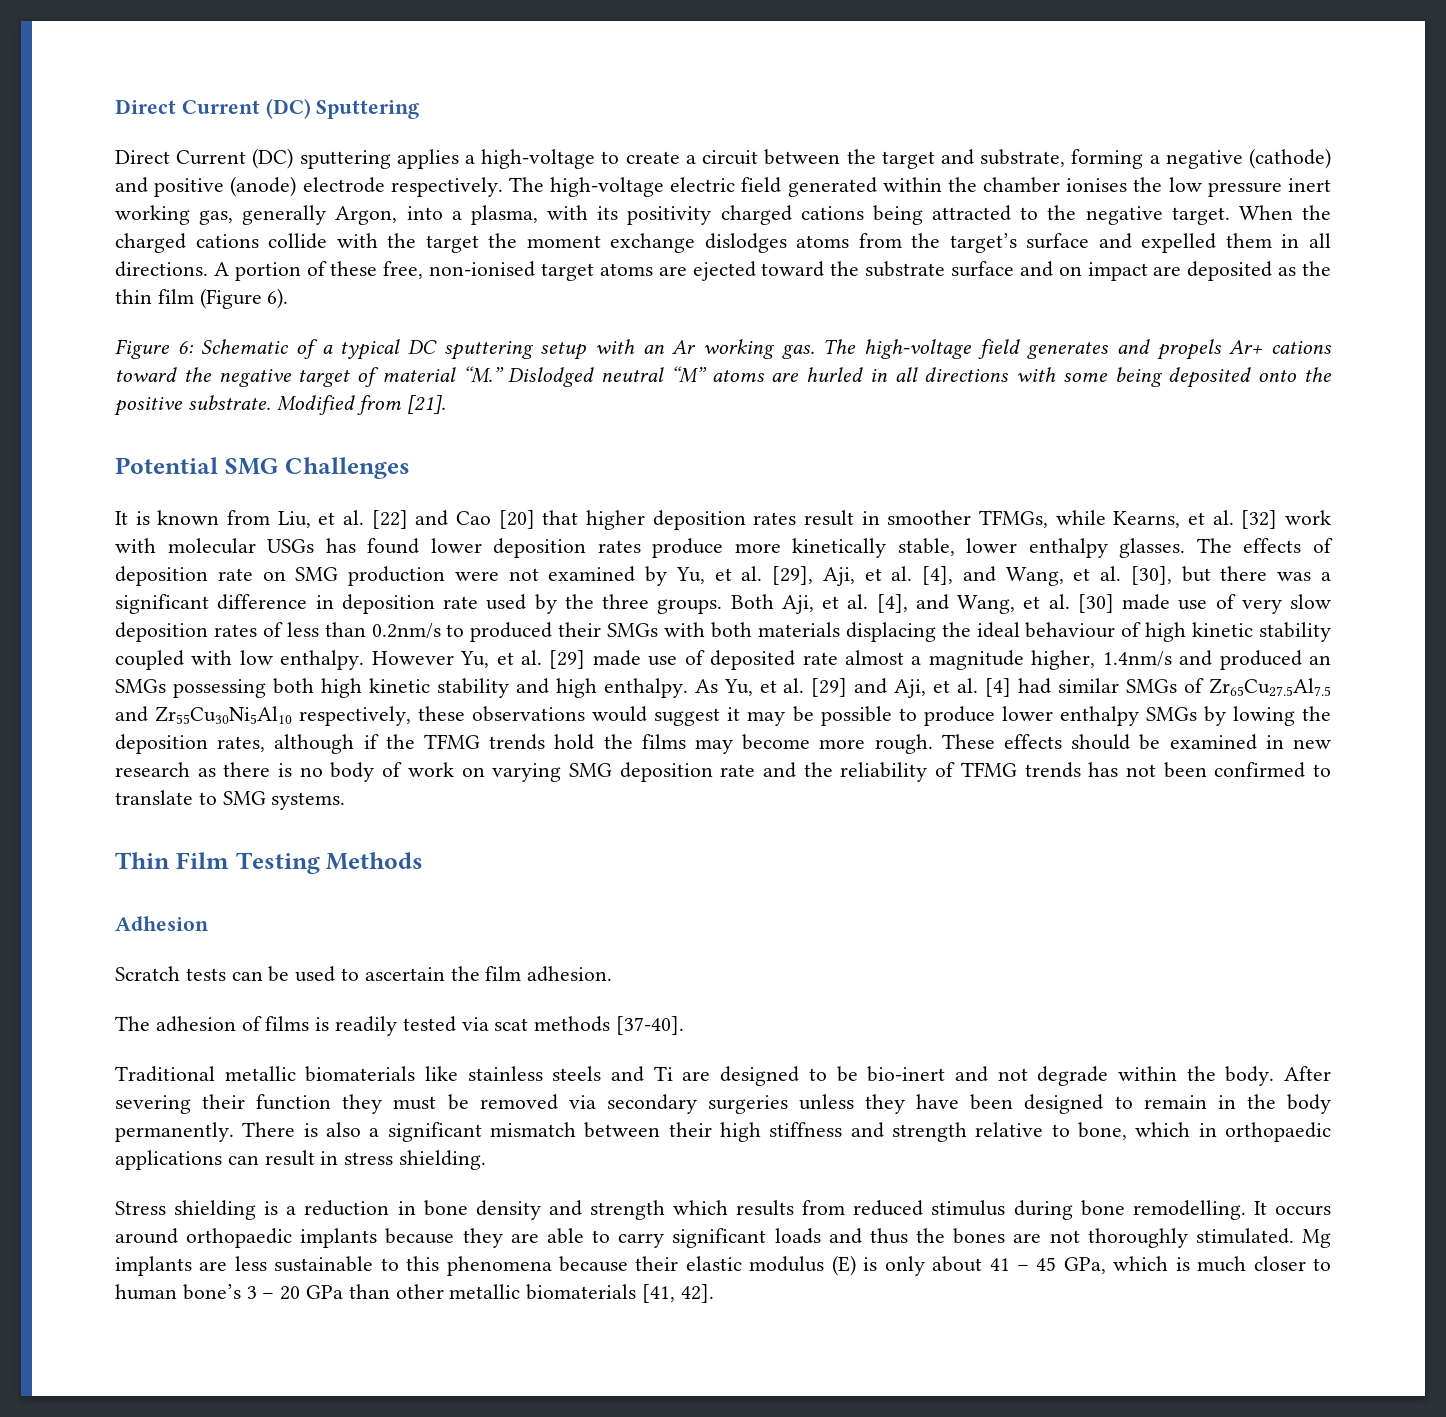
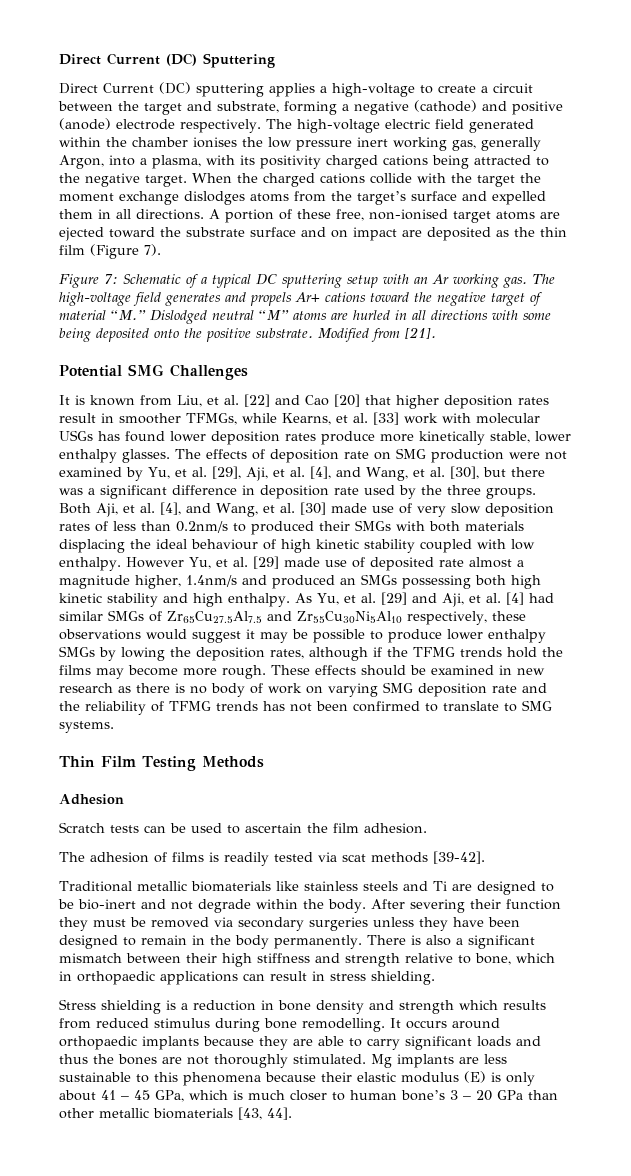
[267,288,289,309] 6). -> [144,244,161,256] 7).
[177,340,194,354] 6: -> [104,274,118,284] 7:
[1241,510,1278,529] [32] -> [373,412,399,425] [33]
[616,1016,685,1035] [37-40]. -> [433,851,485,864] [39-42].
[642,1284,714,1303] [41, 42]. -> [238,1107,292,1120] [43, 44].

